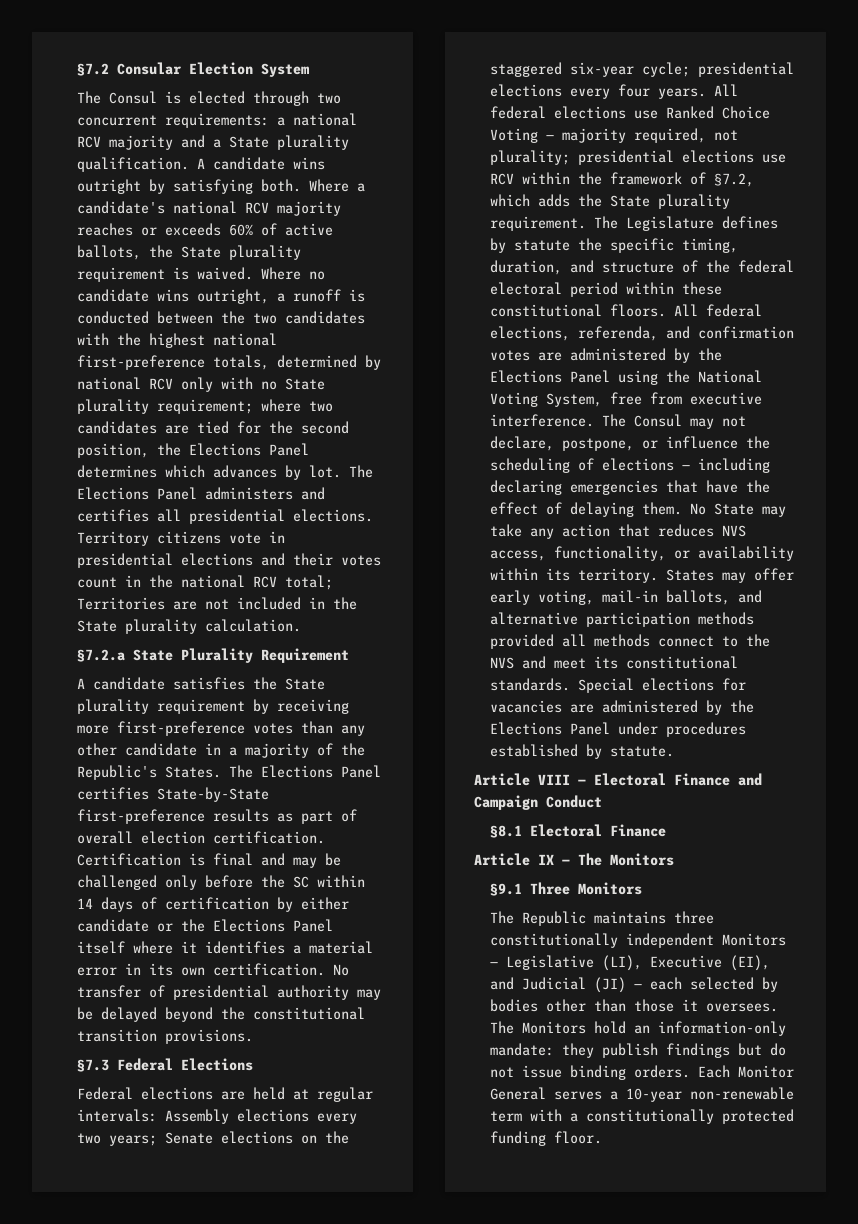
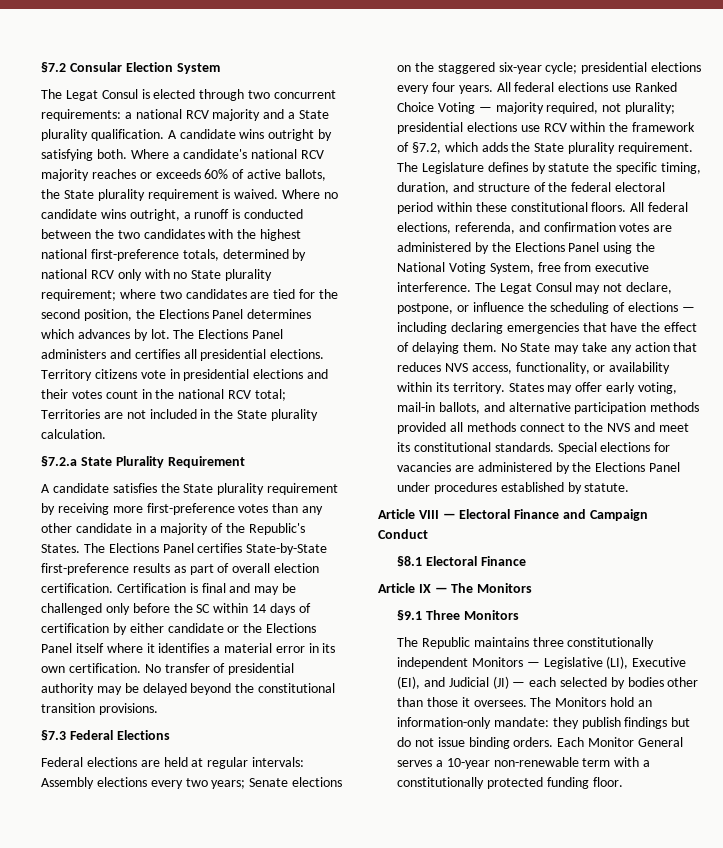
(102, 97) none -> [66,90,99,101] Legat
(627, 420) none -> [499,283,532,294] Legat

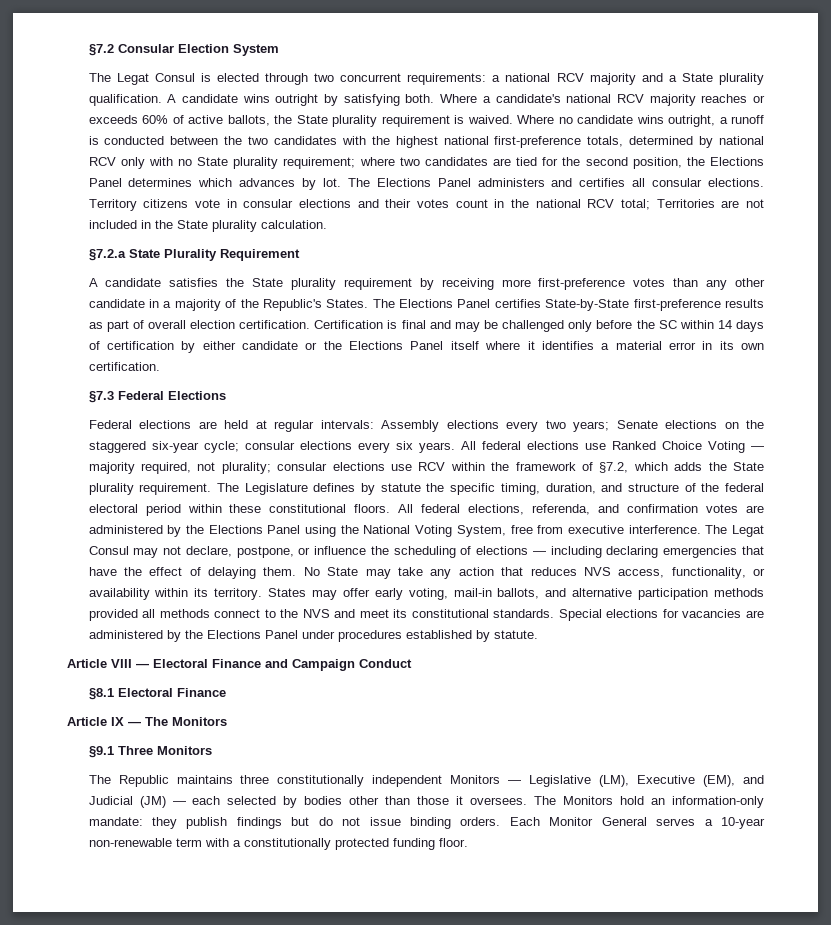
[200,349,267,361] presidential -> [652,178,703,187] consular
[183,369,250,381] presidential -> [243,199,294,208] consular
[144,663,295,675] [41,683,335,695] [41,703,159,715] No transfer of presidential authority may be delayed beyond the constitutional transition provisions. -> (160, 366) none
[581,62,701,74] [397,82,456,94] presidential elections every four -> [244,441,413,453] consular elections every six
[397,122,464,134] presidential -> [277,462,328,471] consular
[606,656,687,669] [397,676,421,689] (LI), Executive (EI), -> [599,775,736,787] (LM), Executive (EM),
[492,676,509,689] (JI) -> [139,796,166,808] (JM)

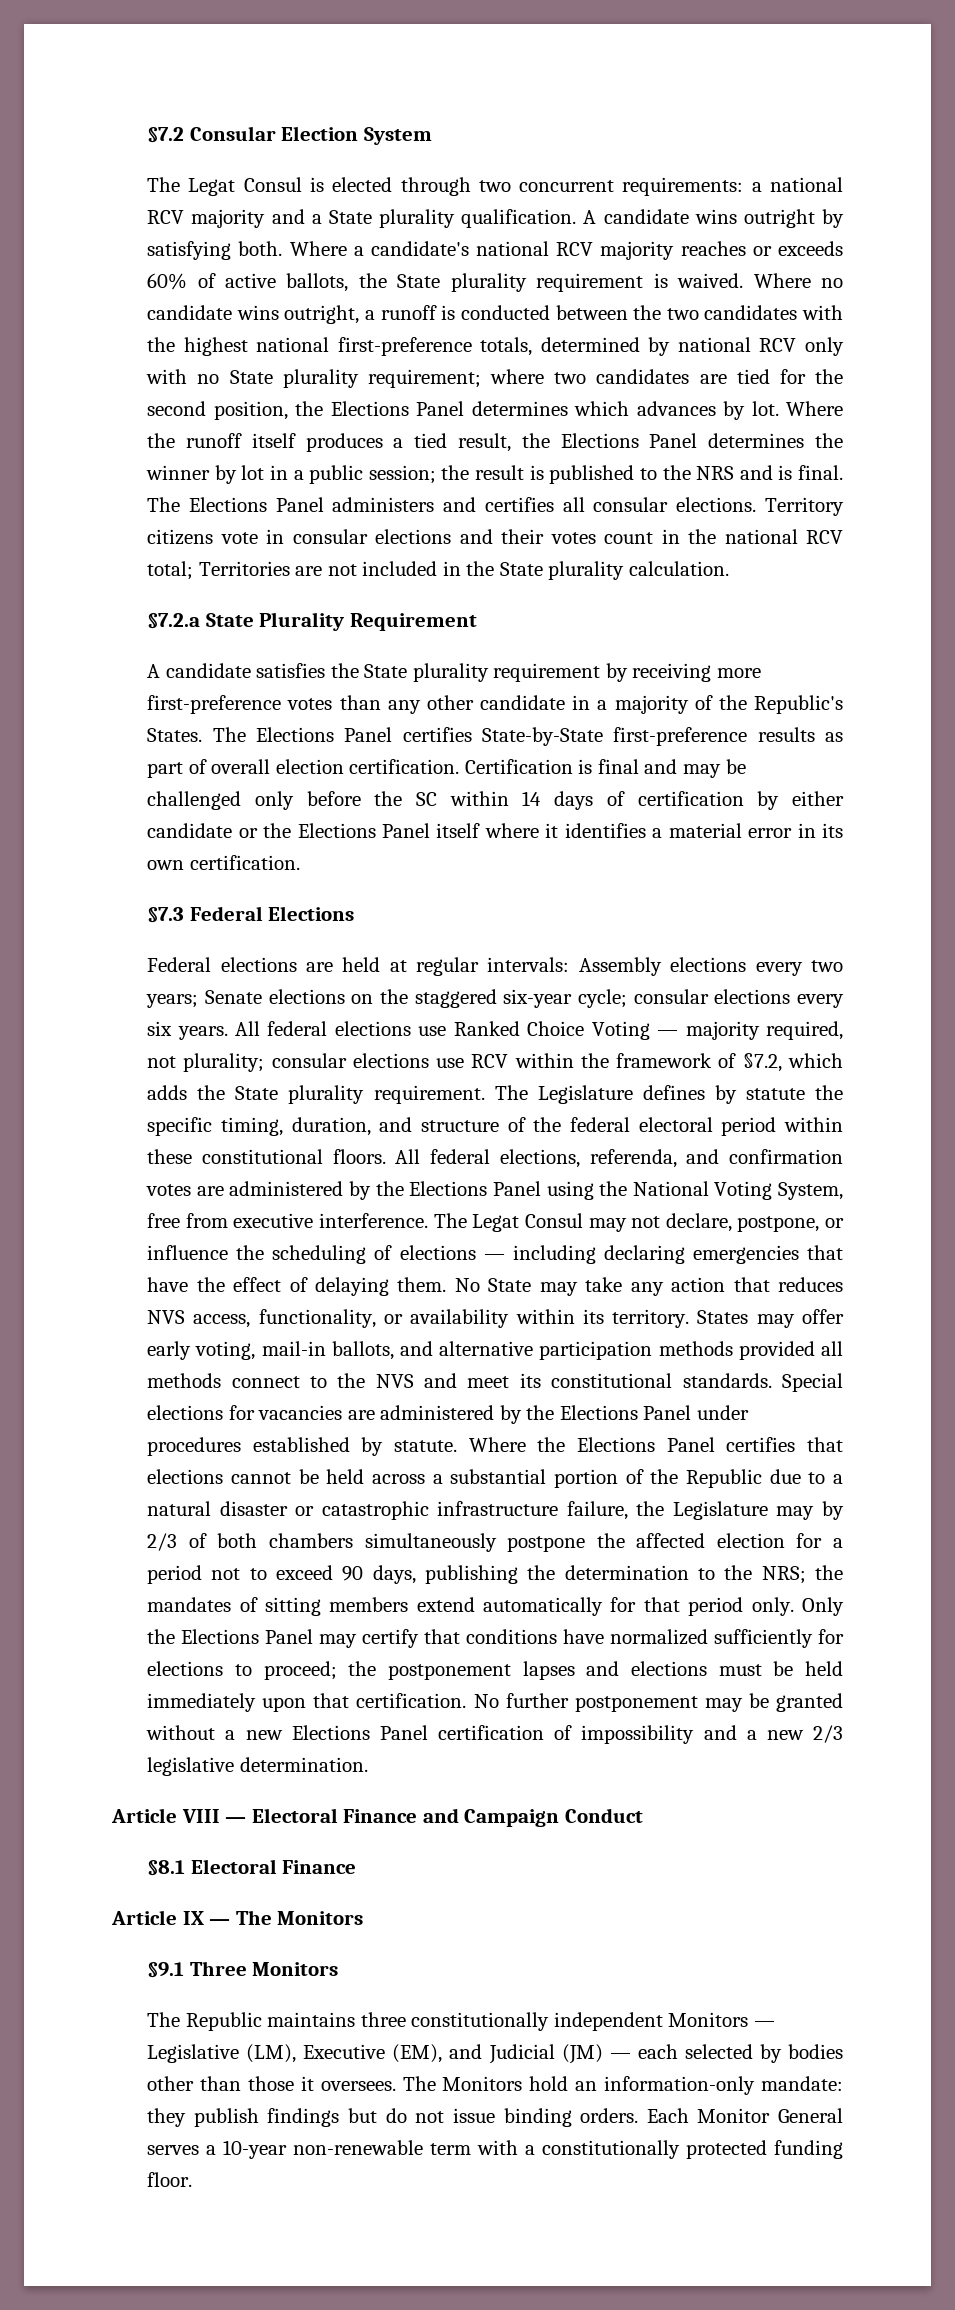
(342, 182) none -> [785,401,843,416] [147,433,844,452] [146,465,844,484] Where the runoff itself produces a tied result, the Elections Panel determines the winner by lot in a public session; the result is published to the NRS and is final.
(538, 634) none -> [468,1437,844,1452] [147,1469,844,1488] [147,1501,845,1520] [147,1533,843,1552] [147,1565,844,1584] [147,1597,844,1616] [147,1629,844,1648] [147,1661,844,1680] [147,1693,844,1712] [146,1725,844,1744] [147,1757,368,1776] Where the Elections Panel certifies that elections cannot be held across a substantial portion of the Republic due to a natural disaster or catastrophic infrastructure failure, the Legislature may by 2/3 of both chambers simultaneously postpone the affected election for a period not to exceed 90 days, publishing the determination to the NRS; the mandates of sitting members extend automatically for that period only. Only the Elections Panel may certify that conditions have normalized sufficiently for elections to proceed; the postponement lapses and elections must be held immediately upon that certification. No further postponement may be granted without a new Elections Panel certification of impossibility and a new 2/3 legislative determination.

